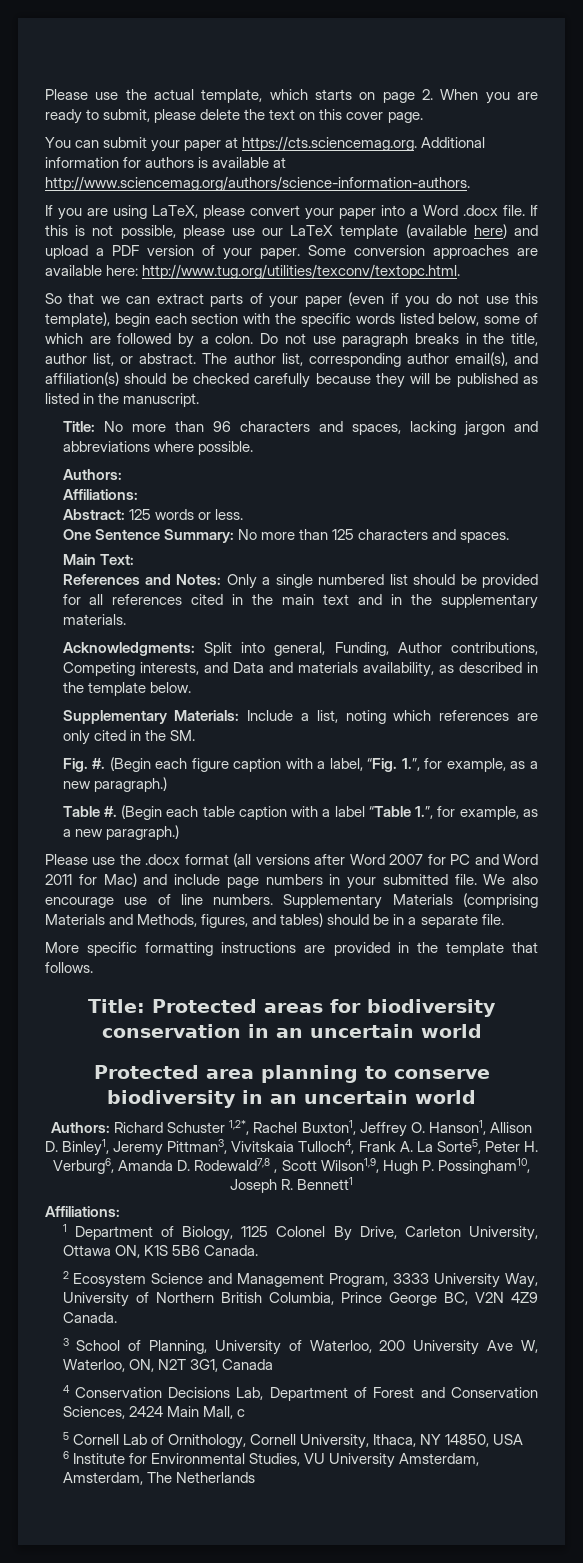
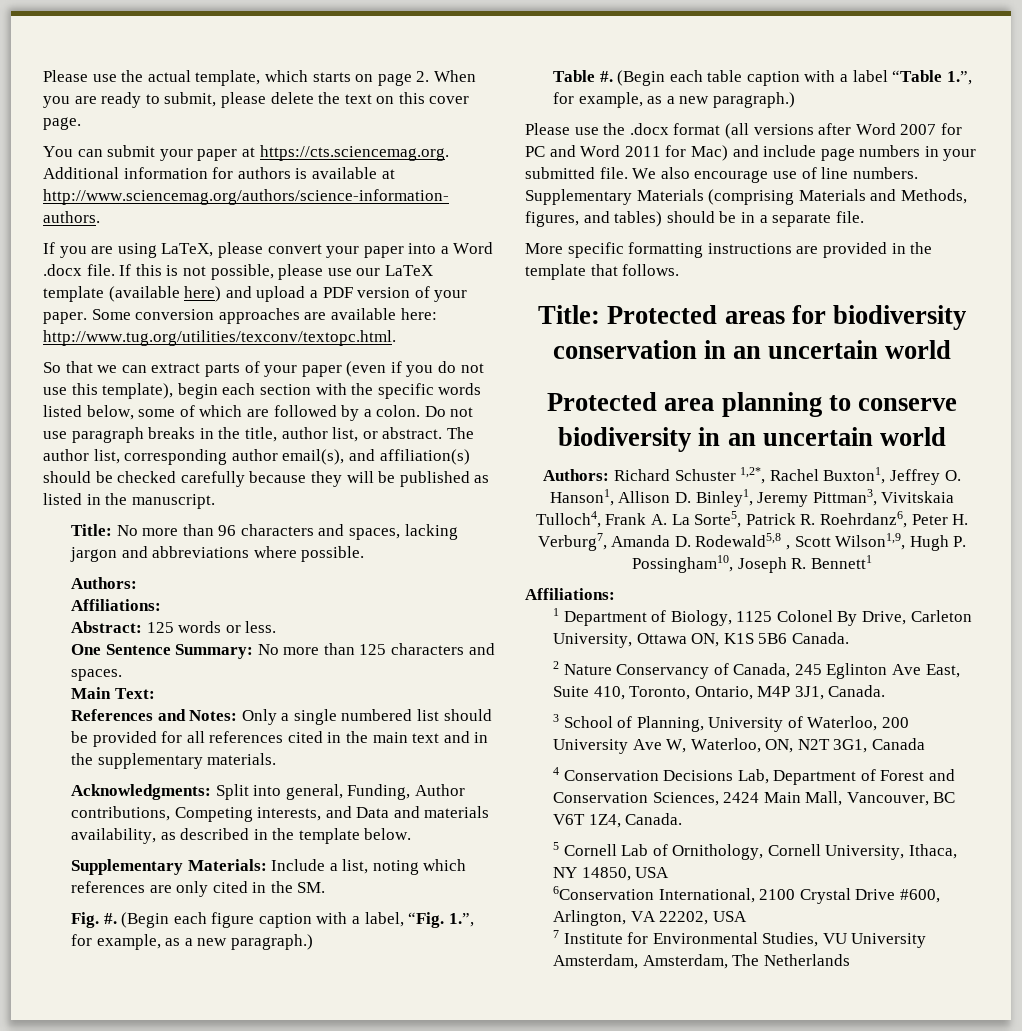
(481, 1146) none -> [745,511,907,528] Patrick R. Roehrdanz6,
[53,1158,115,1174] Verburg6, -> [537,533,607,551] Verburg7,
[194,1158,271,1171] Rodewald7,8 -> [695,533,782,547] Rodewald5,8
[73,1273,538,1288] [62,1292,539,1307] Ecosystem Science and Management Program, 3333 University Way, University of Northern British Columbia, Prince George BC, V2N 4Z9 -> [563,663,960,679] [552,686,824,700] Nature Conservancy of Canada, 245 Eglinton Ave East, Suite 410, Toronto, Ontario, M4P 3J1,
[236,1409,245,1417] c -> [846,792,956,806] [552,813,683,828] Vancouver, BC V6T 1Z4, Canada.
[62,1451,69,1459] 6 -> [552,886,940,904] [552,910,747,926] [552,930,559,938] 6Conservation International, 2100 Crystal Drive #600, Arlington, VA 22202, USA // 7

